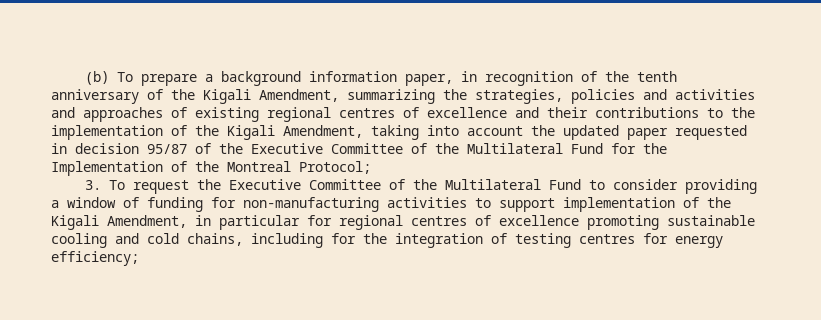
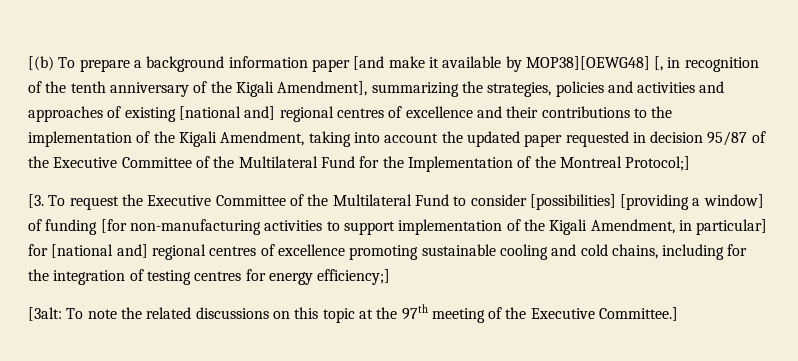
[84,71,109,85] (b) -> [28,56,54,71] [(b)
[404,74,453,86] paper, -> [311,56,664,72] paper [and make it available by MOP38][OEWG48] [,
[259,89,339,102] Amendment, -> [277,81,368,96] Amendment],
(259, 114) none -> [178,106,276,120] [national and]
[299,161,371,174] [84,180,101,190] Protocol; // 3. -> [625,156,691,171] [28,194,44,208] Protocol;] // [3.
[684,179,757,194] [51,197,116,208] providing a window -> [529,194,764,210] [possibilities] [providing a window]
[211,197,236,208] for -> [100,219,127,233] [for
[219,215,332,230] particular for -> [696,219,768,235] [28,244,148,258] particular] for [national and]
[51,251,139,266] efficiency; -> [317,269,391,285] [28,304,679,323] efficiency;] // [3alt: To note the related discussions on this topic at the 97th meeting of the Executive Committee.]

